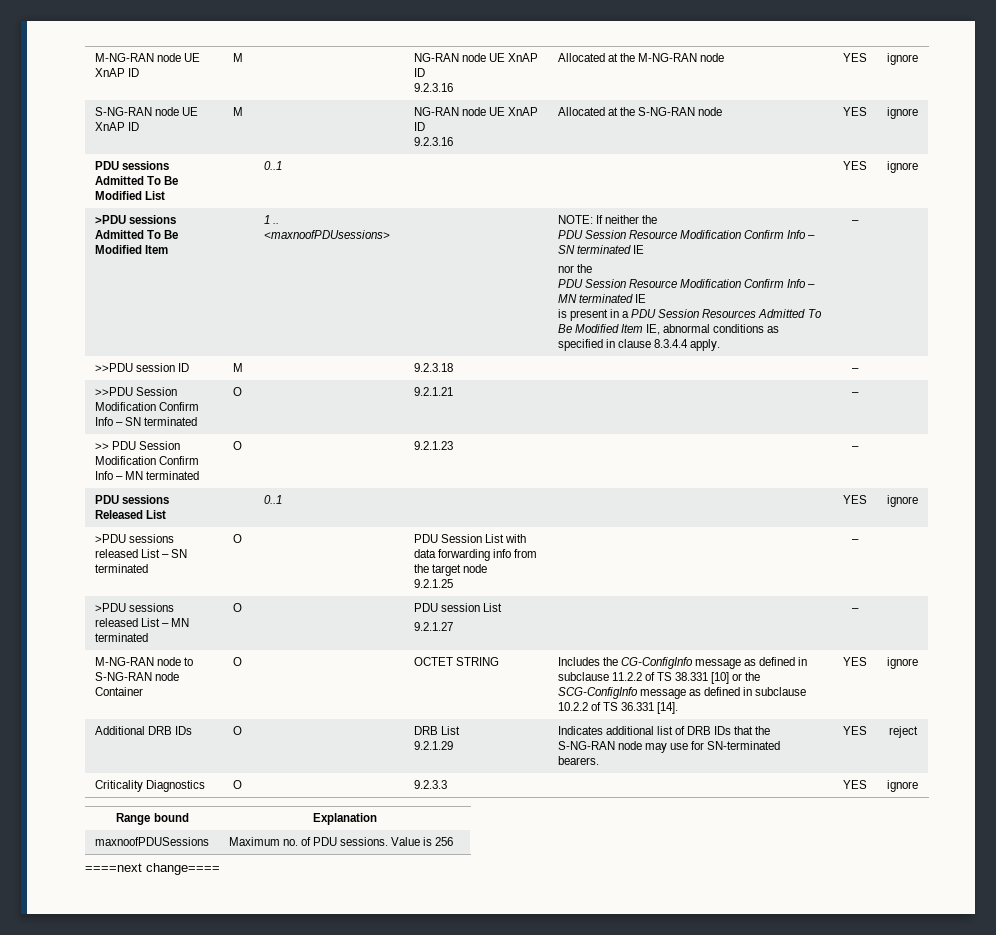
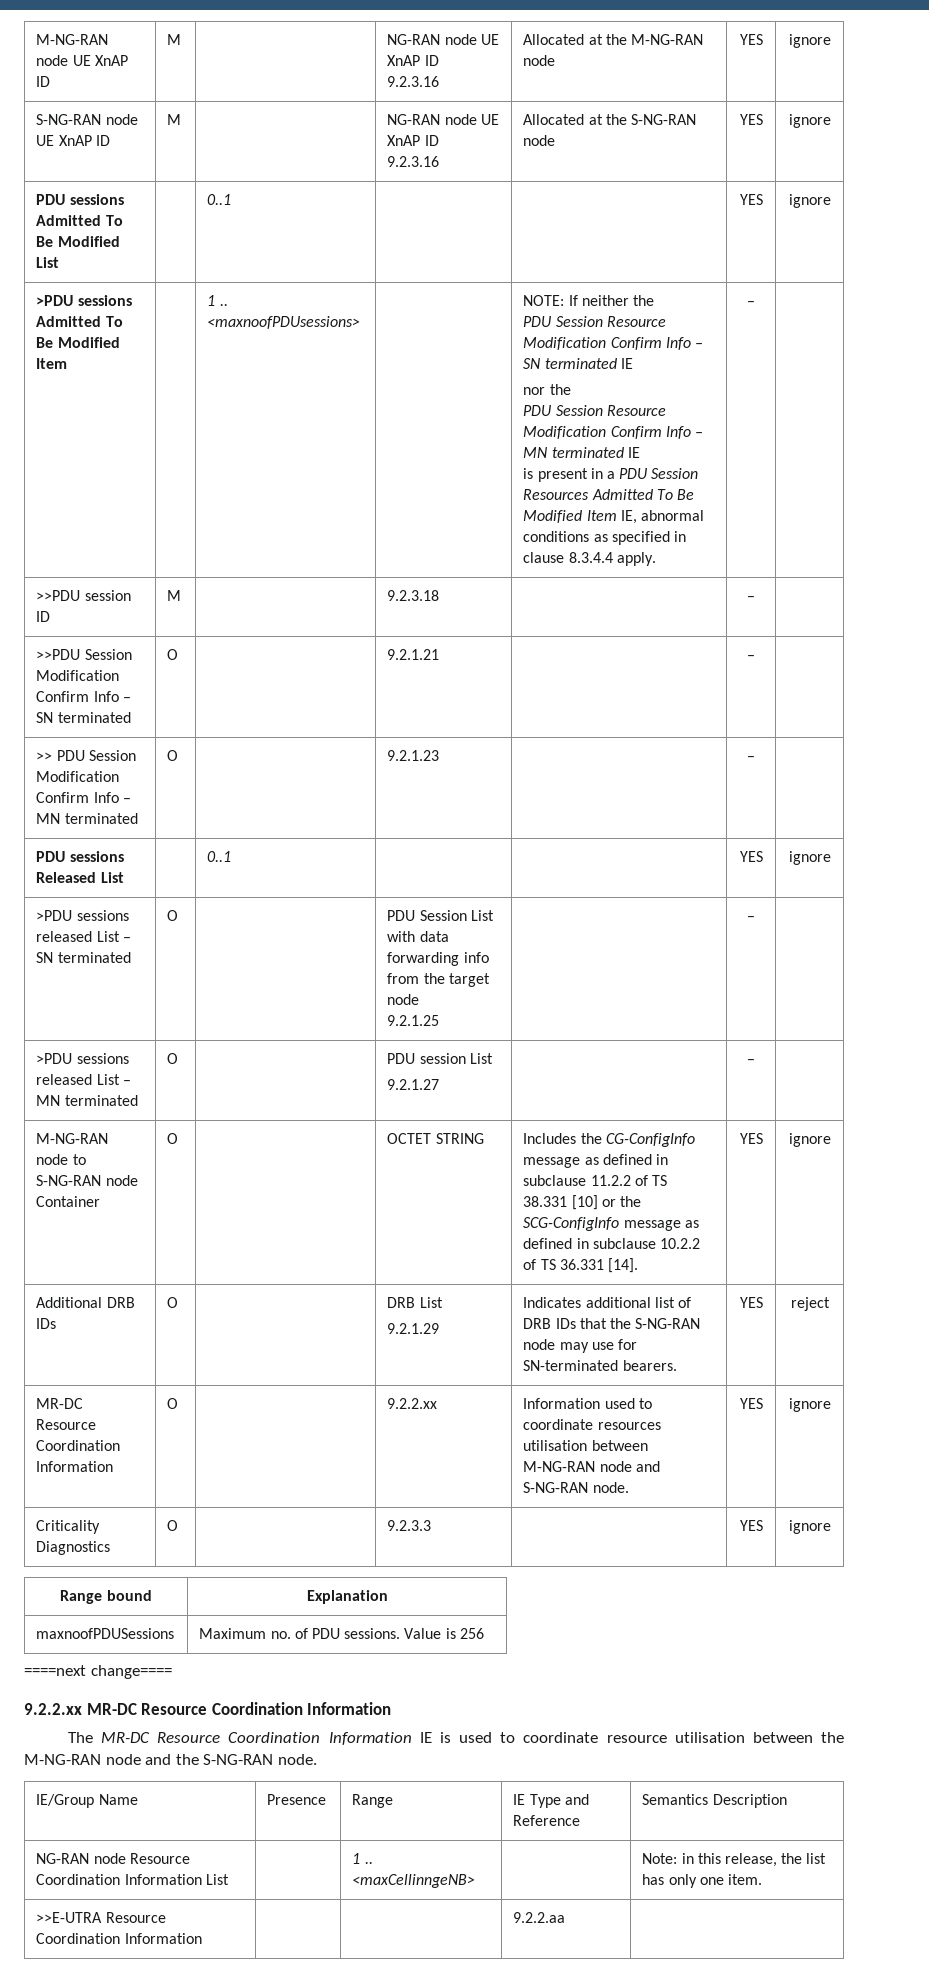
(918, 732) none -> [36,1398,84,1409] [36,1419,97,1430] [36,1440,121,1451] [36,1461,114,1472] [167,1398,179,1409] [387,1398,438,1409] [523,1398,652,1409] [523,1419,661,1430] [523,1440,648,1451] [523,1461,660,1472] [523,1482,629,1493] [739,1398,763,1409] [788,1398,831,1412] // MR-DC Resource Coordination Information | O | | 9.2.2.xx | Information used to coordinate resources utilisation between M-NG-RAN node and S-NG-RAN node. | YES | ignore
(220, 869) none -> [24,1702,392,1715] [68,1732,844,1745] [24,1754,317,1765] [36,1794,138,1808] [267,1794,327,1805] [352,1794,394,1808] [513,1794,589,1808] [513,1815,581,1826] [642,1794,787,1808] [36,1853,190,1864] [36,1874,229,1885] [352,1853,373,1864] [352,1874,476,1888] [642,1853,827,1867] [642,1874,763,1888] [36,1912,166,1923] [36,1933,202,1944] [513,1912,566,1923] // 9.2.2.xx MR-DC Resource Coordination Information // The MR-DC Resource Coordination Information IE is used to coordinate resource utilisation between the M-NG-RAN node and the S-NG-RAN node. // IE/Group Name | Presence | Range | IE Type and Reference | Semantics Description // NG-RAN node Resource Coordination Information List | | 1 .. <maxCellinngeNB> | | Note: in this release, the list has only one item. // >>E-UTRA Resource Coordination Information | | | 9.2.2.aa |

